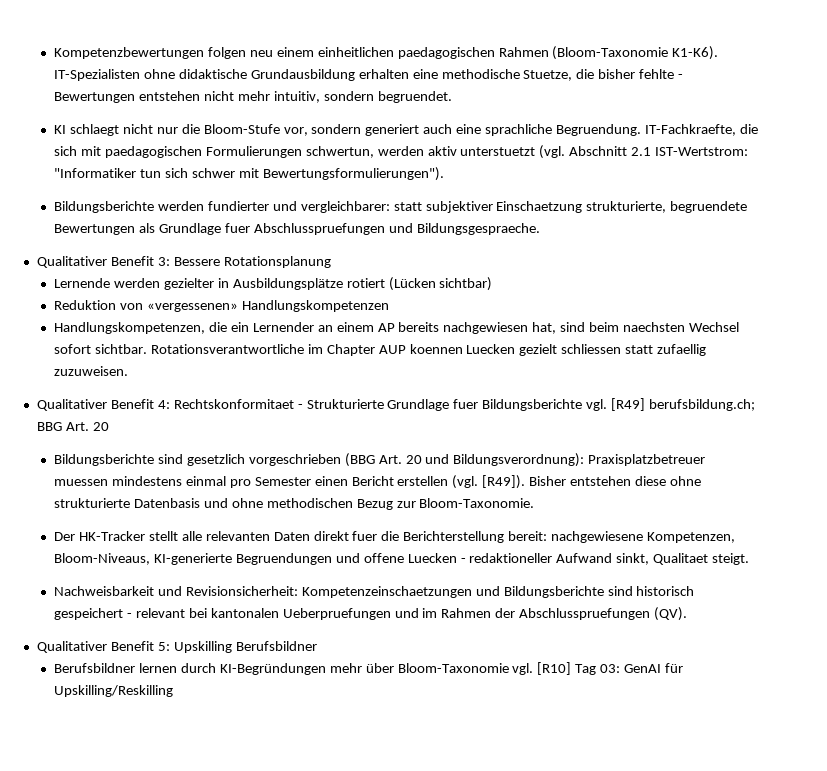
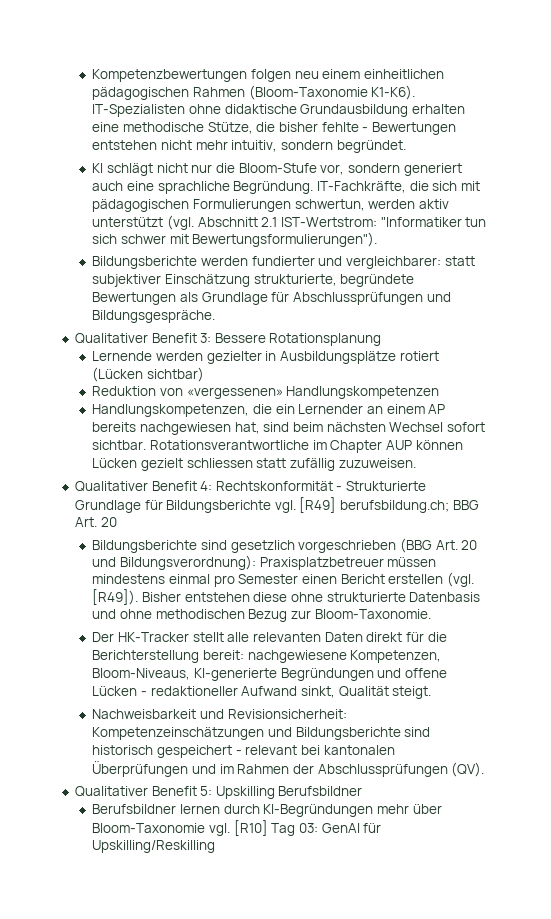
[397,47,495,59] paedagogischen -> [92,87,190,100] pädagogischen
[523,70,573,81] Stuetze, -> [207,122,253,134] Stütze,
[377,91,452,103] begruendet. -> [336,140,406,153] begründet.
[69,124,119,136] schlaegt -> [107,163,154,176] schlägt
[556,124,736,136] Begruendung. IT-Fachkraefte, -> [233,181,407,194] Begründung. IT-Fachkräfte,
[104,146,202,158] paedagogischen -> [92,199,190,212] pädagogischen
[460,147,536,156] unterstuetzt -> [92,217,164,227] unterstützt
[496,201,748,213] [54,223,540,235] Einschaetzung strukturierte, begruendete Bewertungen als Grundlage fuer Abschlusspruefungen und Bildungsgespraeche. -> [165,274,415,287] [92,292,451,305] [92,310,216,323] Einschätzung strukturierte, begründete Bewertungen als Grundlage für Abschlussprüfungen und Bildungsgespräche.
[623,322,686,332] naechsten -> [326,422,386,432] nächsten
[409,344,516,354] koennen Luecken -> [415,440,463,450] [92,458,138,468] können Lücken
[657,344,707,356] zufaellig -> [290,458,336,471] zufällig
[173,399,294,409] Rechtskonformitaet -> [215,481,333,491] Rechtskonformität
[453,399,479,409] fuer -> [144,500,163,510] für
[54,479,109,486] muessen -> [387,557,437,567] müssen
[352,531,378,541] fuer -> [405,632,424,642] für
[235,553,332,565] Begruendungen -> [280,668,374,681] Begründungen
[407,553,457,563] Luecken -> [92,686,138,696] Lücken
[653,553,709,565] Qualitaet -> [338,686,389,697] Qualität
[301,586,472,598] Kompetenzeinschaetzungen -> [92,727,265,740] Kompetenzeinschätzungen
[282,608,391,620] Ueberpruefungen -> [92,761,189,777] Überprüfungen
[519,608,651,620] Abschlusspruefungen -> [317,764,448,777] Abschlussprüfungen

